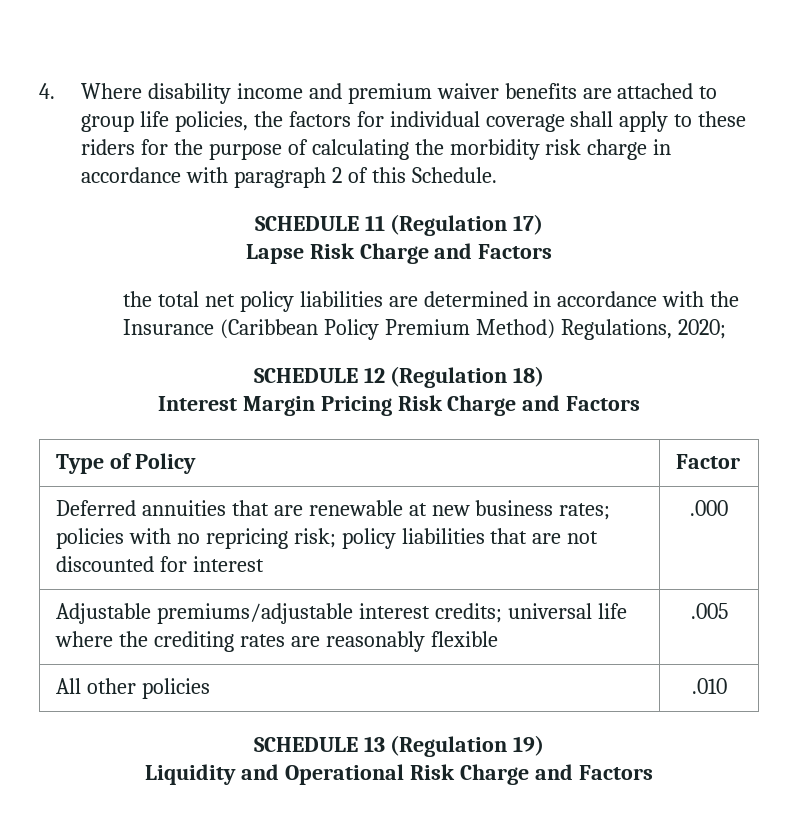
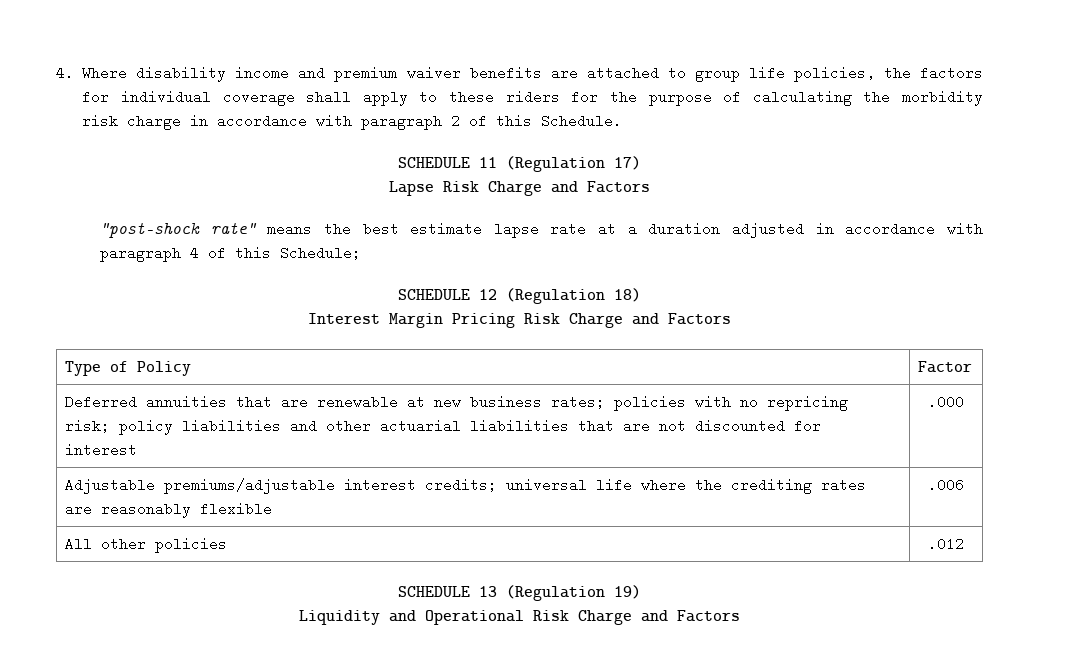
[122,291,740,312] [122,319,726,340] the total net policy liabilities are determined in accordance with the Insurance (Caribbean Policy Premium Method) Regulations, 2020; -> [99,222,983,238] [99,246,361,262] "post-shock rate" means the best estimate lapse rate at a duration adjusted in accordance with paragraph 4 of this Schedule;
(485, 536) none -> [289,419,569,433] and other actuarial liabilities
[690,603,728,619] .005 -> [928,478,964,492] .006
[691,678,727,694] .010 -> [928,537,964,551] .012

